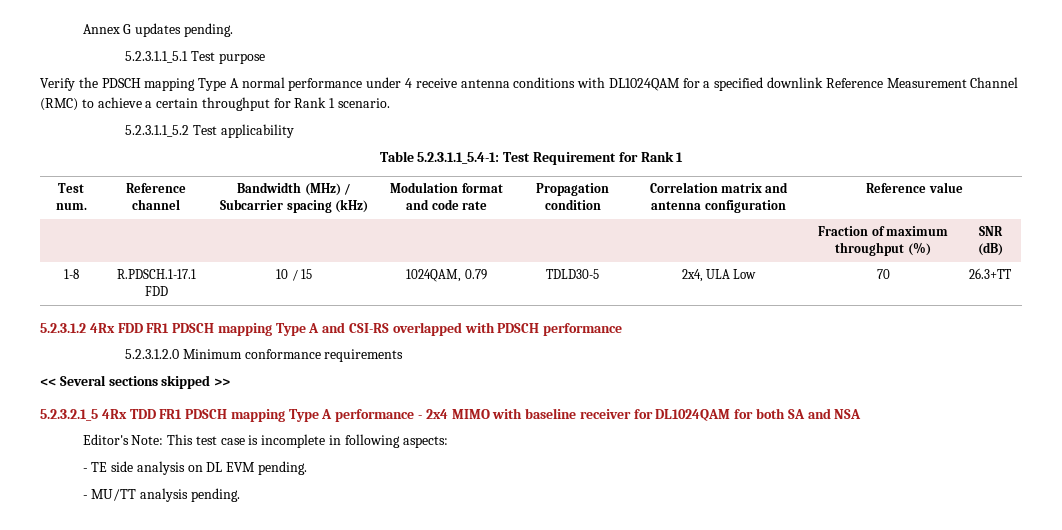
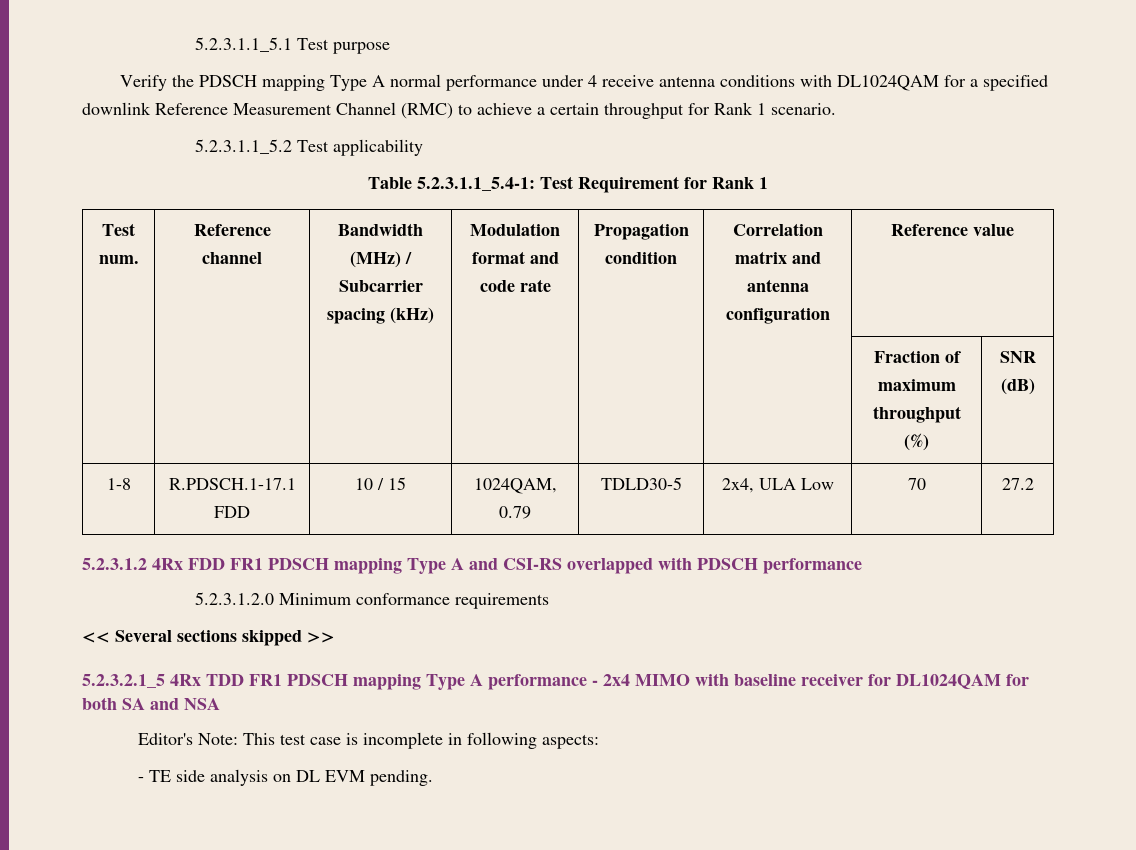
[82,23,233,37] Annex G updates pending. // -> (194, 44) none
[969,268,1011,279] 26.3+TT -> [1001,478,1034,490] 27.2
[82,488,240,502] // - MU/TT analysis pending. -> (434, 778) none

